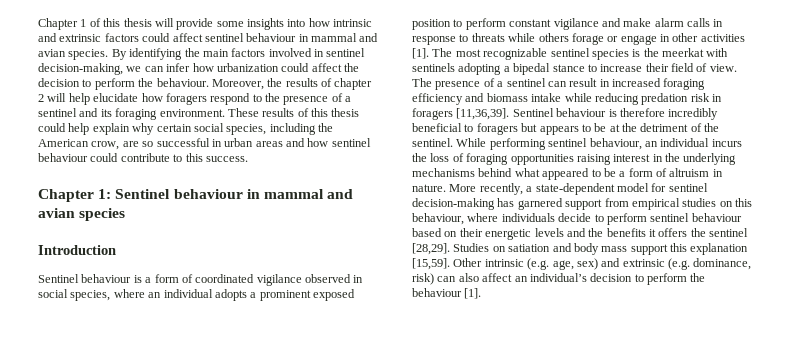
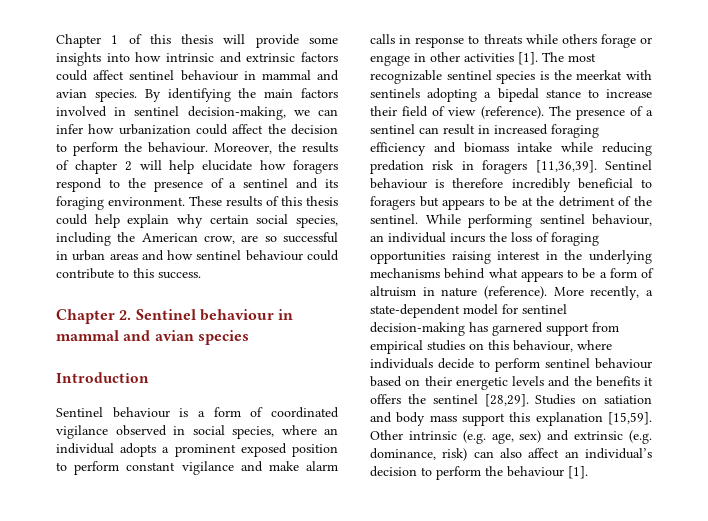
[98,189,112,199] 1: -> [119,310,132,320] 2.
[709,64,737,72] view. -> [448,106,544,119] view (reference).
[542,168,590,180] appeared -> [520,271,563,282] appears
[412,184,446,192] nature. -> [441,286,547,299] nature (reference).

